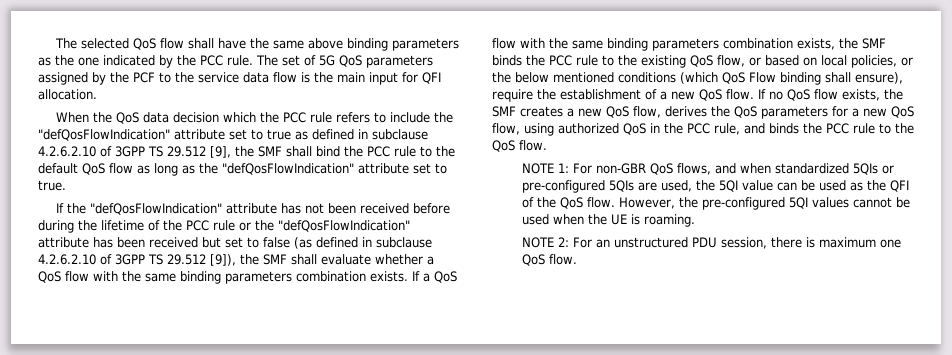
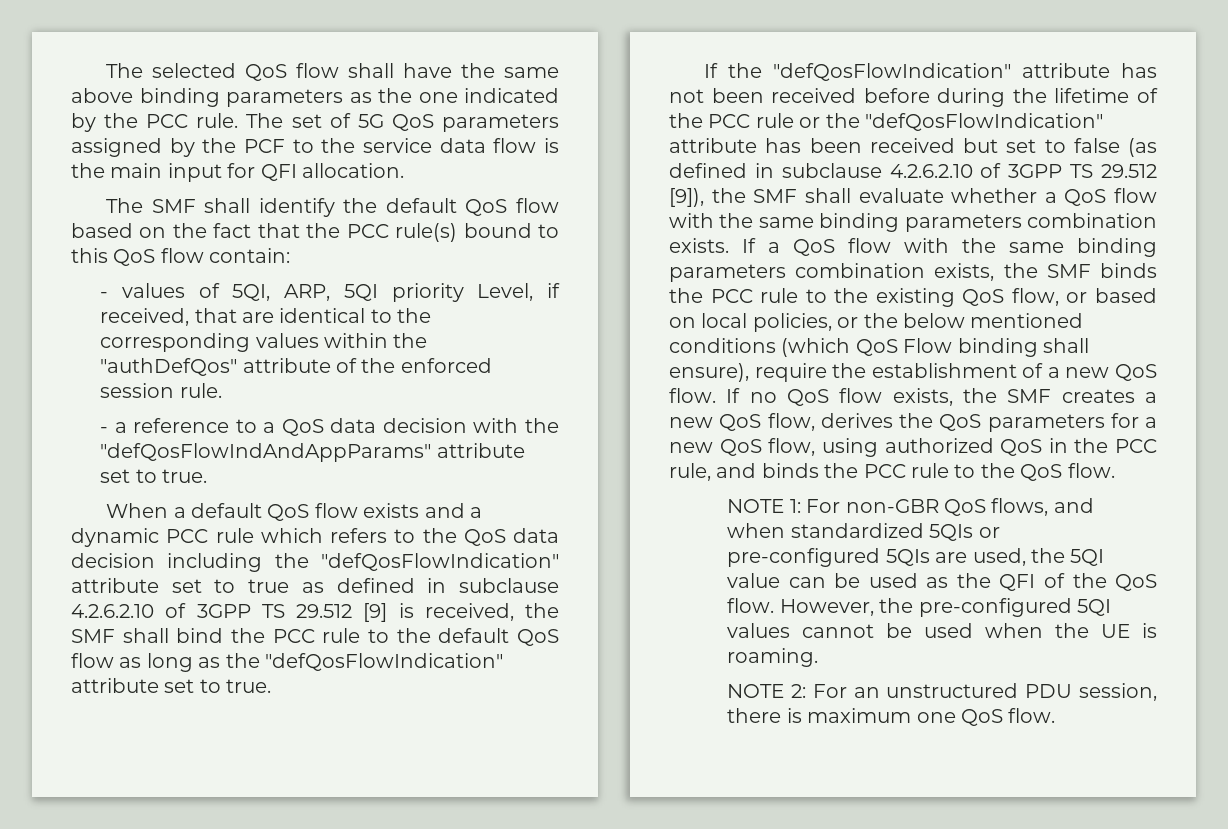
[55,112,430,124] When the QoS data decision which the PCC rule refers to include -> [106,198,559,217] [71,223,559,242] [71,248,291,266] [100,283,560,302] [100,308,432,326] [100,333,428,352] [100,358,492,376] [100,383,222,398] [100,418,559,436] [100,443,525,462] [100,469,208,483] [106,503,482,521] [71,528,559,547] [71,553,263,572] The SMF shall identify the default QoS flow based on the fact that the PCC rule(s) bound to this QoS flow contain: // - values of 5QI, ARP, 5QI priority Level, if received, that are identical to the corresponding values within the "authDefQos" attribute of the enforced session rule. // - a reference to a QoS data decision with the "defQosFlowIndAndAppParams" attribute set to true. // When a default QoS flow exists and a dynamic PCC rule which refers to the QoS data decision including
[210,146,231,158] [9], -> [363,603,514,622] [9] is received,

